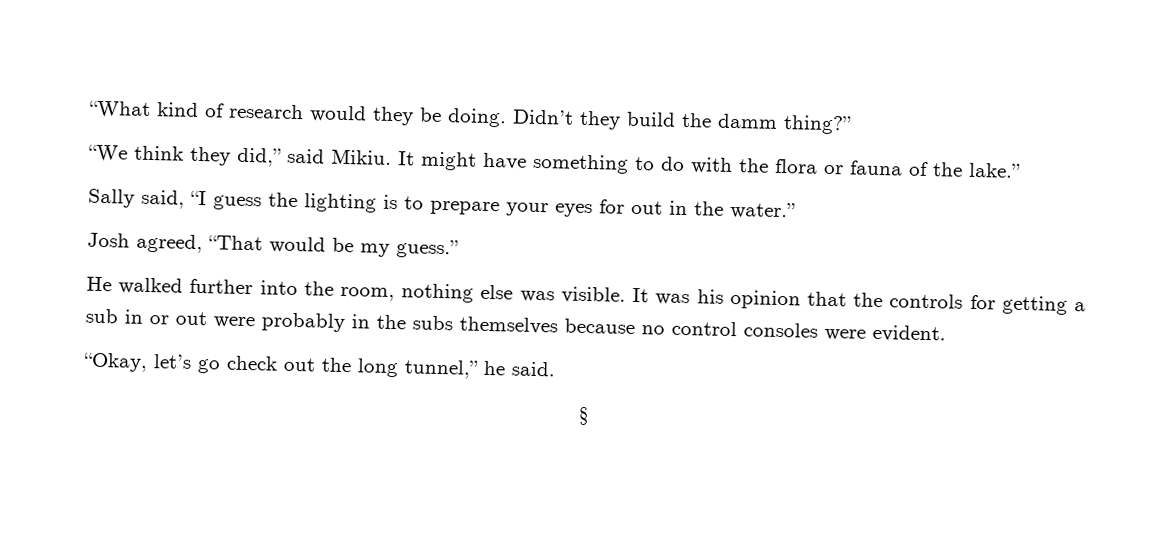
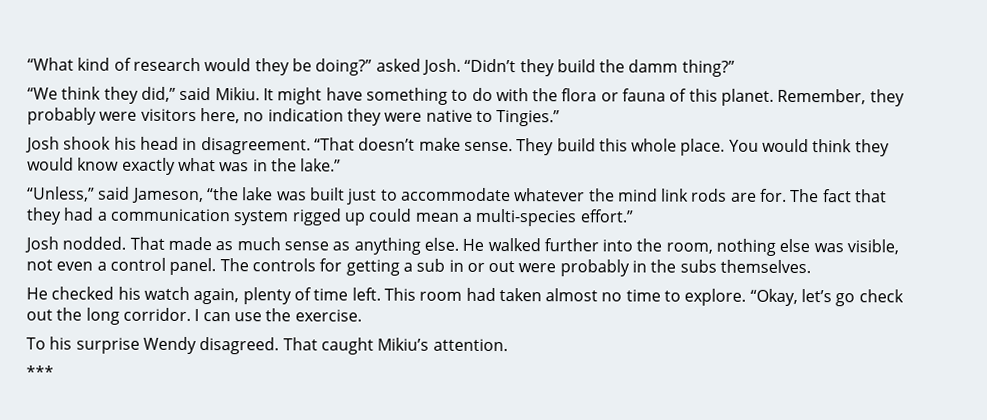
[447,108,574,128] doing. Didn’t -> [315,58,517,76] doing?” asked Josh. “Didn’t
[932,162,1021,178] [88,188,796,220] [87,232,459,259] the lake.” // Sally said, “I guess the lighting is to prepare your eyes for out in the water.” // Josh agreed, “That would be my guess.” // -> [688,88,905,107] [27,107,561,127] [25,136,890,157] [27,157,342,175] [27,186,888,205] [26,207,634,227] [24,236,459,255] this planet. Remember, they probably were visitors here, no indication they were native to Tingies.” // Josh shook his head in disagreement. “That doesn’t make sense. They build this whole place. You would think they would know exactly what was in the lake.” // “Unless,” said Jameson, “the lake was built just to accommodate whatever the mind link rods are for. The fact that they had a communication system rigged up could mean a multi-species effort.” // Josh nodded. That made as much sense as anything else.
[560,286,884,310] visible. It was his opinion that the -> [847,239,900,255] [26,257,249,276] visible, not even a control panel. The
[459,316,946,343] themselves because no control consoles were evident. // -> [720,259,812,274] [26,286,747,306] themselves. // He checked his watch again, plenty of time left. This room had taken almost no time to explore.
[404,359,556,379] [578,406,589,426] tunnel,” he said. // § -> [122,307,362,322] [26,336,508,355] [26,365,54,379] corridor. I can use the exercise. // To his surprise Wendy disagreed. That caught Mikiu’s attention. // ***

